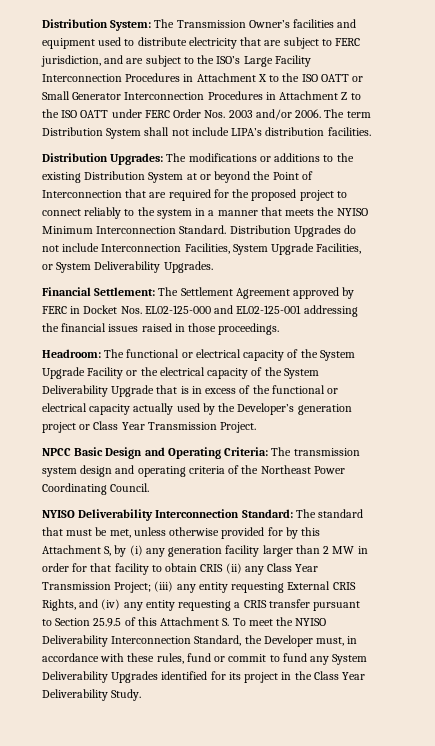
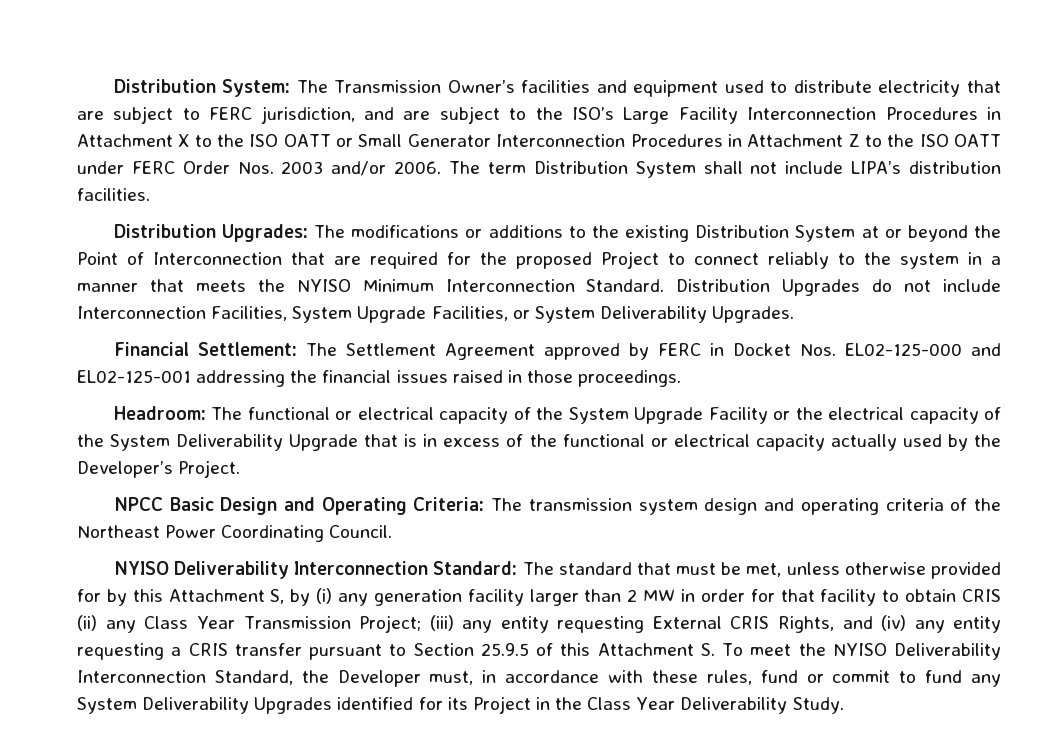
[299,190,334,201] project -> [601,251,659,269] Project
[297,404,352,415] [42,421,217,433] generation project or Class Year Transmission -> (173, 469) none
[244,672,279,683] project -> [472,696,531,714] Project

